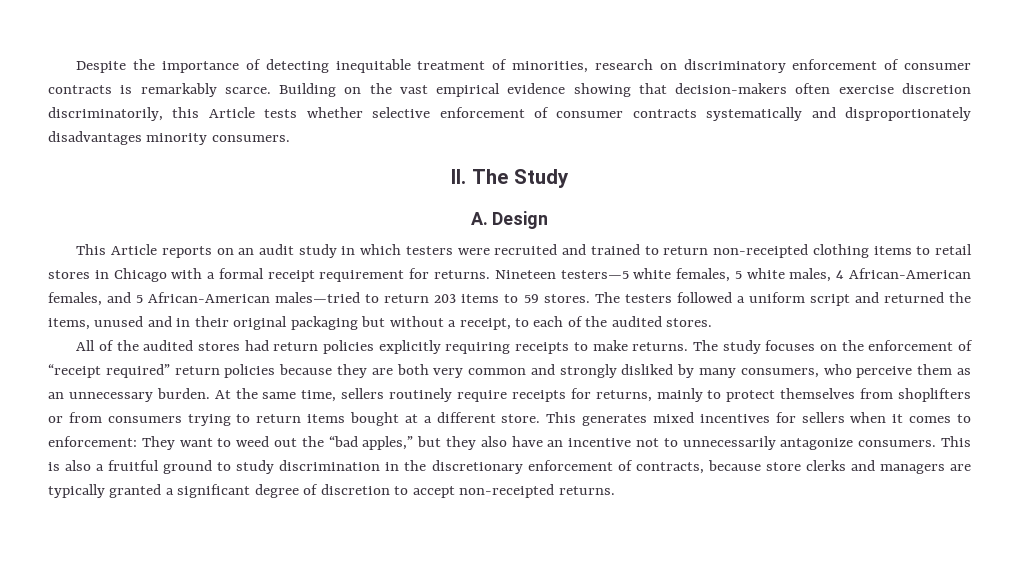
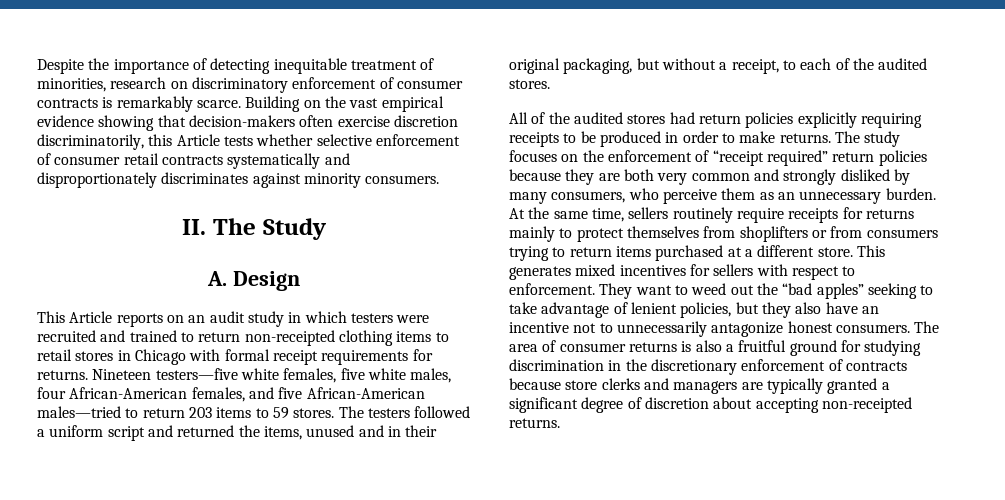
(624, 114) none -> [123,153,159,165] retail
[48,131,142,145] disadvantages -> [161,172,301,188] discriminates against
[207,272,216,279] a -> (221, 355) none
[319,270,405,282] requirement -> [321,350,409,365] requirements
[560,270,629,279] testers—5 -> [155,368,238,380] testers—five
[734,271,742,279] 5 -> [340,368,365,380] five
[836,270,845,279] 4 -> [37,387,66,399] four
[136,295,144,303] 5 -> [278,387,303,399] five
[290,316,358,330] packaging -> [563,58,633,74] packaging,
(588, 346) none -> [580,131,735,147] be produced in order to
[595,390,652,402] returns, -> [865,209,914,219] returns
[350,412,399,426] bought -> [655,245,724,261] purchased
[850,412,972,423] [48,436,137,447] when it comes to enforcement: -> [756,264,856,280] [509,283,595,295] with respect to enforcement.
[362,436,414,450] apples,” -> [816,283,934,299] [509,302,732,318] apples” seeking to take advantage of lenient policies,
[858,436,971,447] consumers. This -> [787,321,940,333] [509,340,677,352] honest consumers. The area of consumer returns
[217,460,275,474] to study -> [840,340,922,356] for studying
[635,462,704,474] contracts, -> [845,361,907,371] contracts
[394,486,455,498] to accept -> [713,397,819,413] about accepting

